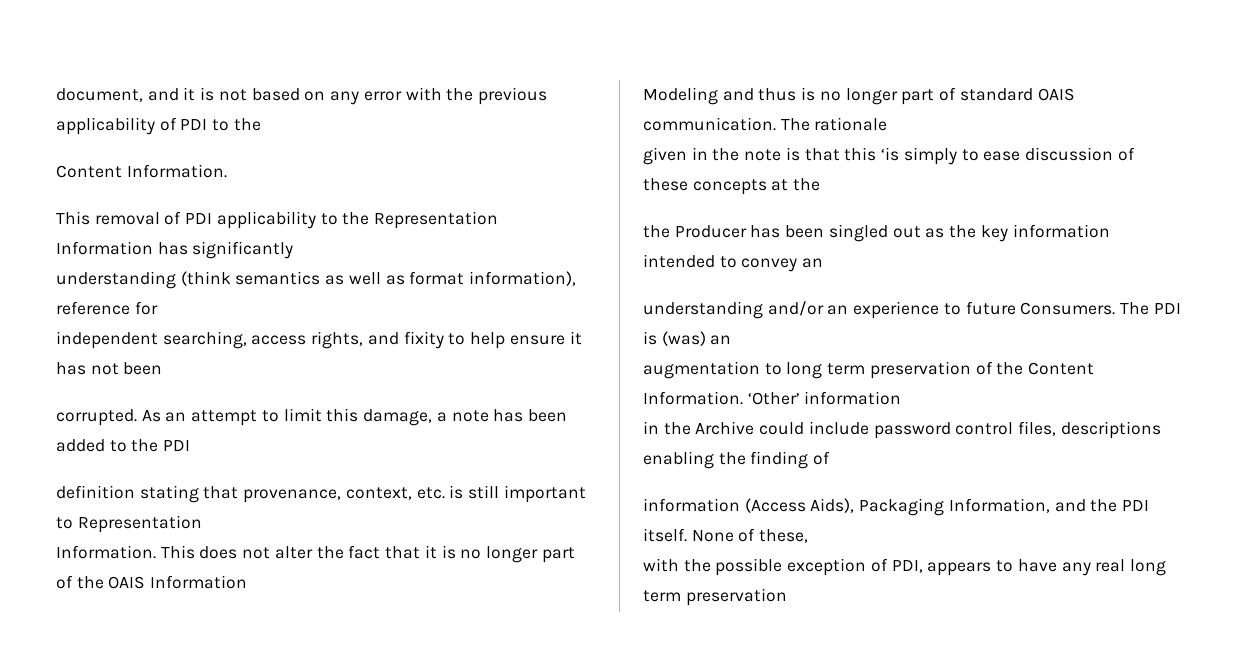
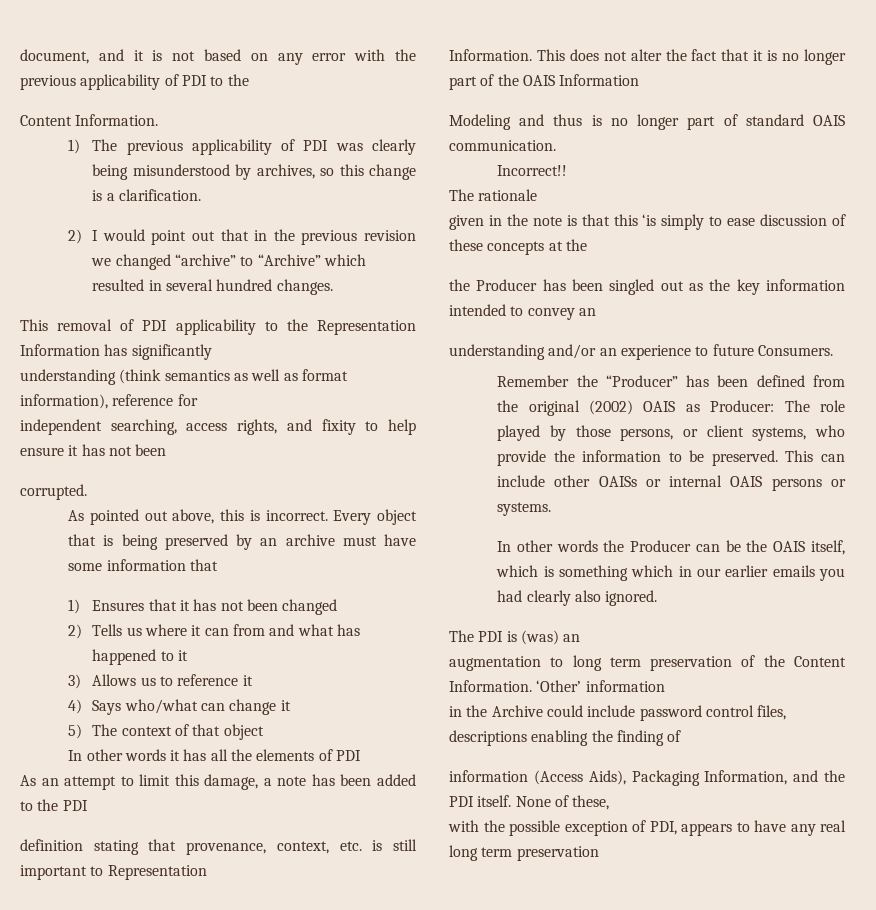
(227, 171) none -> [68,139,417,155] [92,164,416,180] [92,189,201,201] [68,229,417,245] [91,254,366,270] [92,279,333,295] // 1) The previous applicability of PDI was clearly being misunderstood by archives, so this change is a clarification. // 2) I would point out that in the previous revision we changed “archive” to “Archive” which resulted in several hundred changes.
(137, 417) none -> [68,509,417,525] [68,534,416,550] [68,559,218,571] [68,599,338,615] [68,624,360,639] [92,649,188,665] [68,674,253,689] [68,699,291,715] [68,724,264,740] [68,749,362,761] // As pointed out above, this is incorrect. Every object that is being preserved by an archive must have some information that // 1) Ensures that it has not been changed // 2) Tells us where it can from and what has happened to it // 3) Allows us to reference it // 4) Says who/what can change it // 5) The context of that object // In other words it has all the elements of PDI //
(776, 124) none -> [497,165,568,176] // Incorrect!! //
(1116, 308) none -> [497,375,845,387] [497,400,845,416] [497,425,845,441] [497,450,845,466] [497,475,846,491] [497,502,552,516] [497,540,845,555] [496,565,845,581] [497,590,658,606] // Remember the “Producer” has been defined from the original (2002) OAIS as Producer: The role played by those persons, or client systems, who provide the information to be preserved. This can include other OAISs or internal OAIS persons or systems. // In other words the Producer can be the OAIS itself, which is something which in our earlier emails you had clearly also ignored. //

